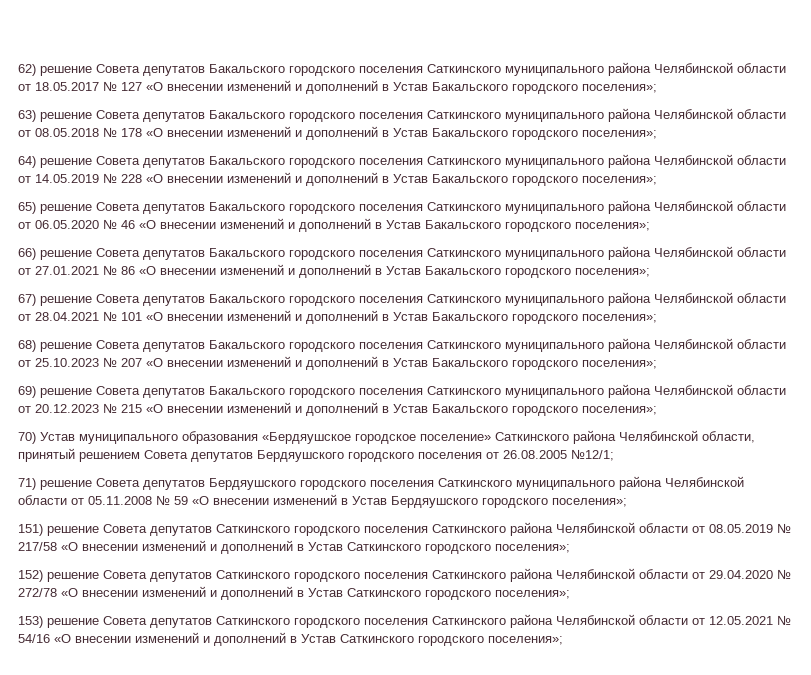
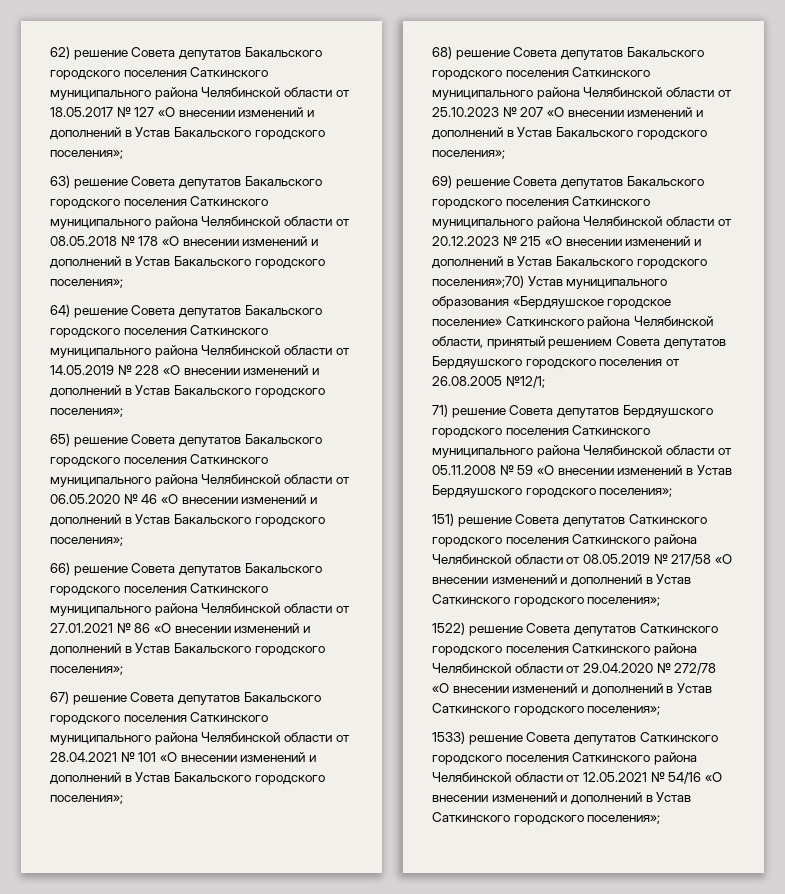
[582,406,657,415] [18,432,36,444] поселения»; // 70) -> [432,275,524,288] поселения»;70)
[18,570,43,582] 152) -> [432,622,465,635] 1522)
[18,616,43,628] 153) -> [432,731,465,744] 1533)

